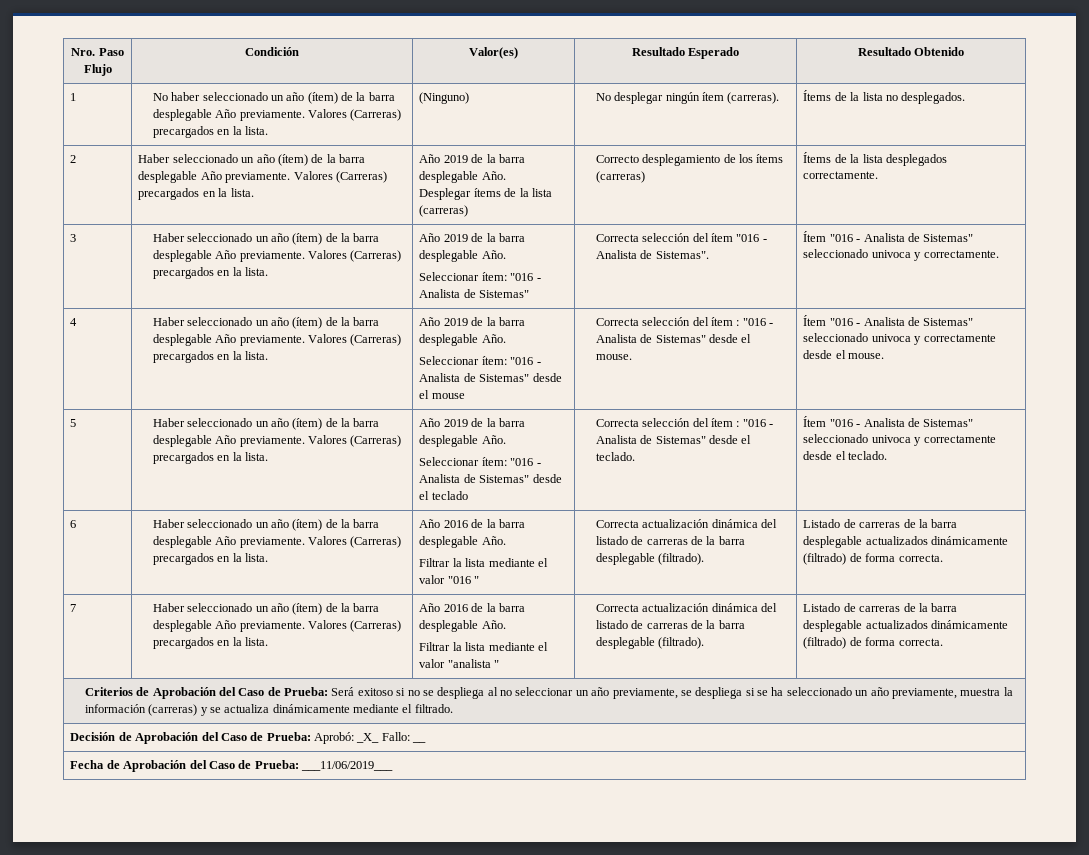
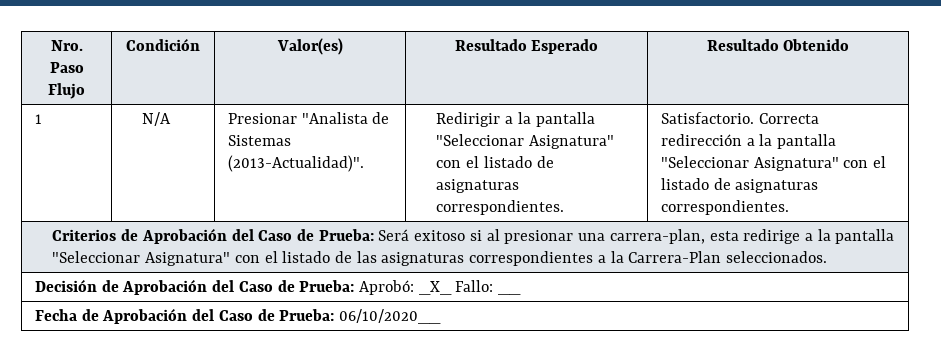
[152,92,395,104] [152,109,402,121] [152,126,268,138] [419,92,470,104] [595,92,780,104] [803,90,966,104] [70,155,77,163] [138,154,366,166] [138,171,387,183] [138,188,254,200] [419,154,525,163] [419,171,506,183] [419,188,552,200] [419,205,469,217] [595,154,784,166] [595,171,645,183] [803,152,947,166] [803,171,879,179] [70,234,77,242] [152,233,380,245] [152,250,402,262] [152,267,268,279] [419,233,525,242] [419,250,506,262] [419,272,541,281] [419,289,530,298] [595,233,767,242] [595,250,709,259] [803,231,974,242] [803,249,999,261] [70,318,78,326] [152,317,380,329] [152,334,402,346] [152,351,268,363] [419,317,525,326] [419,334,506,346] [419,356,541,365] [419,373,562,382] [419,390,465,399] [595,317,774,326] [595,334,752,343] [595,354,632,360] [803,315,974,326] [803,333,996,345] [803,350,885,359] [70,419,77,427] [152,418,380,430] [152,435,402,447] [152,452,268,464] [419,418,525,427] [419,435,506,447] [419,457,541,466] [419,474,562,483] [419,491,468,500] [595,418,774,427] [595,435,752,444] [595,452,635,461] [803,416,974,427] [803,434,996,446] [803,451,888,460] [70,520,77,528] [152,519,380,531] [152,536,402,548] [152,553,268,565] [419,519,525,528] [419,536,506,548] [419,558,548,567] [419,575,480,584] [595,519,777,528] [595,536,745,545] [595,553,705,565] [803,519,958,528] [803,536,1009,548] [803,553,943,565] [70,604,77,612] [152,603,380,615] [152,620,402,632] [152,637,268,649] [419,603,525,612] [419,620,506,632] [419,642,548,651] [419,659,500,668] [595,603,777,612] [595,620,745,629] [595,637,705,649] [803,603,958,612] [803,620,1009,632] [803,637,943,649] No haber seleccionado un año (ítem) de la barra desplegable Año previamente. Valores (Carreras) precargados en la lista. | (Ninguno) | No desplegar ningún ítem (carreras). | Ítems de la lista no desplegados. // 2 | Haber seleccionado un año (ítem) de la barra desplegable Año previamente. Valores (Carreras) precargados en la lista. | Año 2019 de la barra desplegable Año. // Desplegar ítems de la lista (carreras) | Correcto desplegamiento de los ítems (carreras) | Ítems de la lista desplegados correctamente. // 3 | Haber seleccionado un año (ítem) de la barra desplegable Año previamente. Valores (Carreras) precargados en la lista. | Año 2019 de la barra desplegable Año. // Seleccionar ítem: "016 - Analista de Sistemas" | Correcta selección del ítem "016 - Analista de Sistemas". | Ítem "016 - Analista de Sistemas" seleccionado univoca y correctamente. // 4 | Haber seleccionado un año (ítem) de la barra desplegable Año previamente. Valores (Carreras) precargados en la lista. | Año 2019 de la barra desplegable Año. // Seleccionar ítem: "016 - Analista de Sistemas" desde el mouse | Correcta selección del ítem : "016 - Analista de Sistemas" desde el mouse. | Ítem "016 - Analista de Sistemas" seleccionado univoca y correctamente desde el mouse. // 5 | Haber seleccionado un año (ítem) de la barra desplegable Año previamente. Valores (Carreras) precargados en la lista. | Año 2019 de la barra desplegable Año. // Seleccionar ítem: "016 - Analista de Sistemas" desde el teclado | Correcta selección del ítem : "016 - Analista de Sistemas" desde el teclado. | Ítem "016 - Analista de Sistemas" seleccionado univoca y correctamente desde el teclado. // 6 | Haber seleccionado un año (ítem) de la barra desplegable Año previamente. Valores (Carreras) precargados en la lista. | Año 2016 de la barra desplegable Año. // Filtrar la lista mediante el valor "016 " | Correcta actualización dinámica del listado de carreras de la barra desplegable (filtrado). | Listado de carreras de la barra desplegable actualizados dinámicamente (filtrado) de forma correcta. // 7 | Haber seleccionado un año (ítem) de la barra desplegable Año previamente. Valores (Carreras) precargados en la lista. | Año 2016 de la barra desplegable Año. // Filtrar la lista mediante el valor "analista " | Correcta actualización dinámica del listado de carreras de la barra desplegable (filtrado). | Listado de carreras de la barra desplegable actualizados dinámicamente (filtrado) de forma correcta. -> [142,112,172,126] [227,112,390,124] [227,135,291,146] [227,155,364,172] [436,112,595,127] [436,134,615,149] [436,156,554,168] [436,179,520,193] [436,200,565,215] [660,112,819,124] [660,134,837,149] [660,156,887,171] [660,178,819,193] [660,200,789,215] N/A | Presionar "Analista de Sistemas (2013-Actualidad)". | Redirigir a la pantalla "Seleccionar Asignatura" con el listado de asignaturas correspondientes. | Satisfactorio. Correcta redirección a la pantalla "Seleccionar Asignatura" con el listado de asignaturas correspondientes.
[407,687,1013,699] [84,704,453,716] no se despliega al no seleccionar un año previamente, se despliega si se ha seleccionado un año previamente, muestra la información (carreras) y se actualiza dinámicamente mediante el filtrado. -> [486,229,895,244] [52,251,828,266] al presionar una carrera-plan, esta redirige a la pantalla "Seleccionar Asignatura" con el listado de las asignaturas correspondientes a la Carrera-Plan seleccionados.
[301,761,394,771] ___11/06/2019___ -> [339,309,442,324] 06/10/2020__

